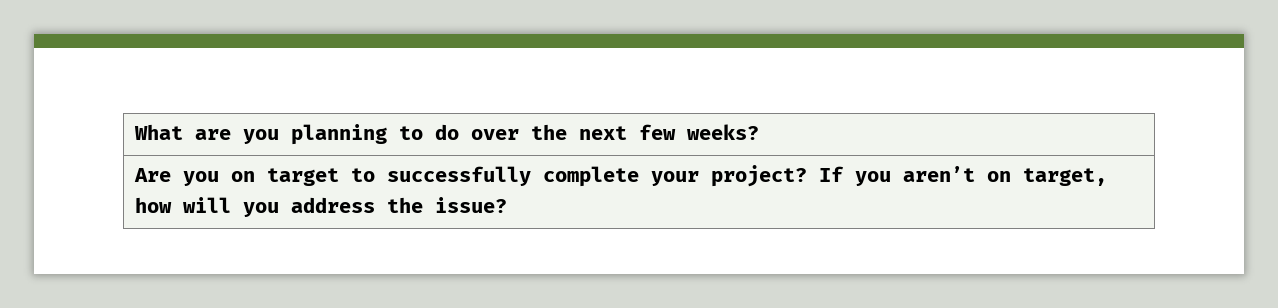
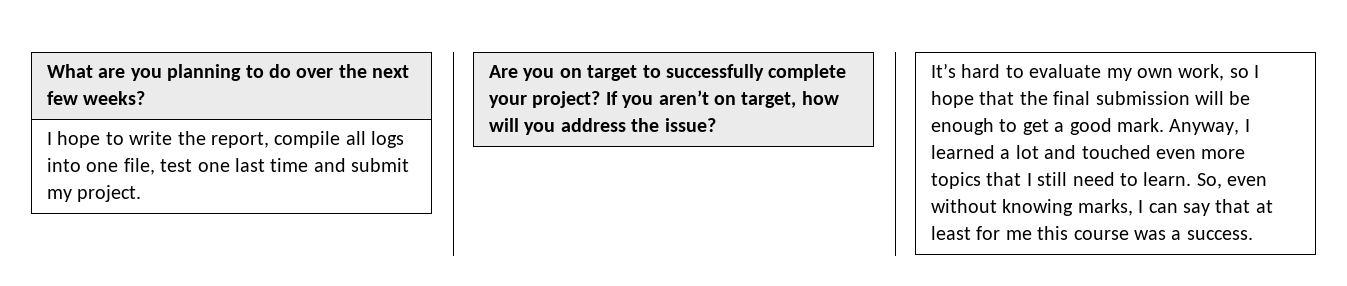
(759, 132) none -> [46,131,405,148] [46,158,410,175] [46,185,142,202] // I hope to write the report, compile all logs into one file, test one last time and submit my project.
(507, 205) none -> [930,63,1260,81] [930,91,1251,108] [930,118,1250,135] [930,145,1246,159] [930,172,1268,189] [930,199,1273,216] [930,226,1253,240] // It’s hard to evaluate my own work, so I hope that the final submission will be enough to get a good mark. Anyway, I learned a lot and touched even more topics that I still need to learn. So, even without knowing marks, I can say that at least for me this course was a success.

